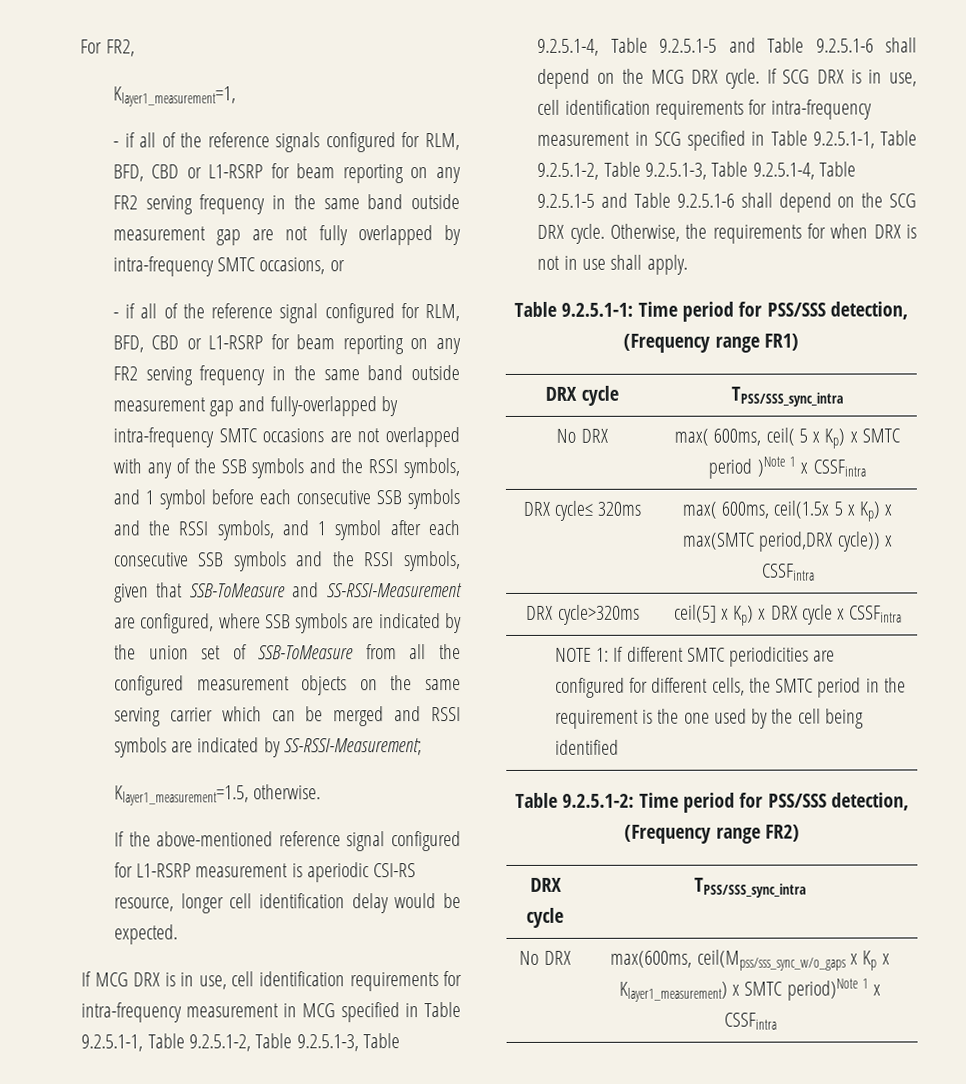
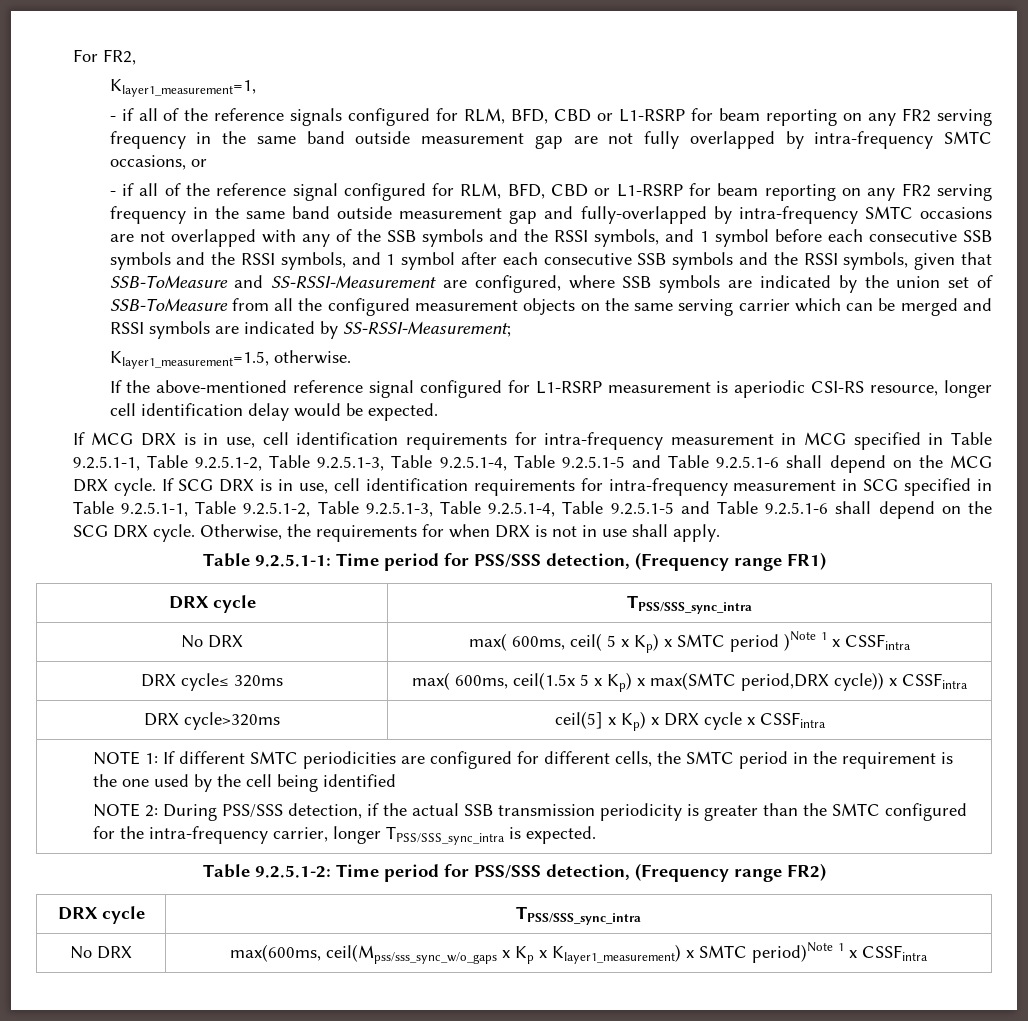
(619, 747) none -> [93,803,968,821] [93,826,597,845] // NOTE 2: During PSS/SSS detection, if the actual SSB transmission periodicity is greater than the SMTC configured for the intra-frequency carrier, longer TPSS/SSS_sync_intra is expected.

